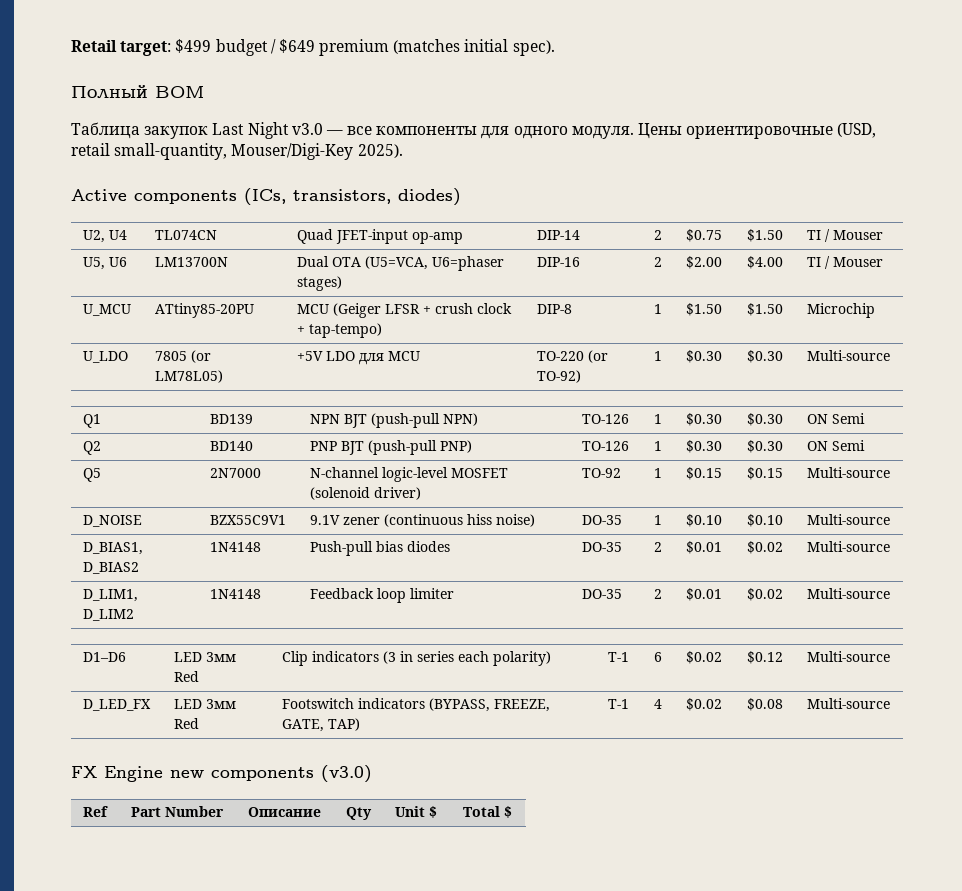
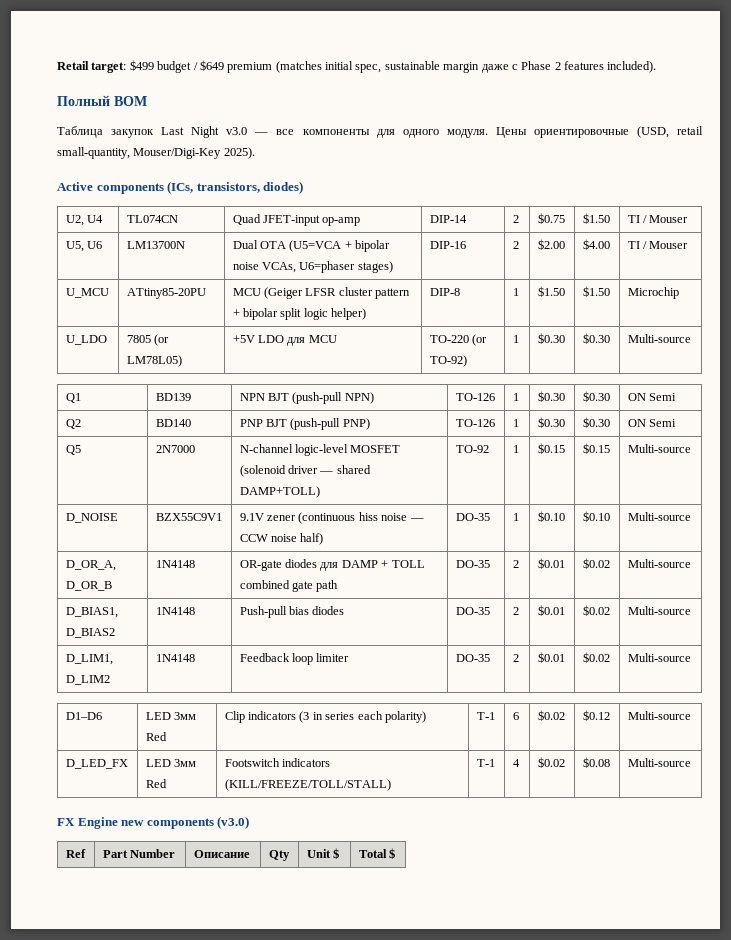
[512,40,555,56] spec). -> [355,61,657,73] spec, sustainable margin даже с Phase 2 features included).
[364,256,428,270] (U5=VCA, -> [289,240,391,252] [232,262,297,273] (U5=VCA + bipolar noise VCAs,
[422,303,512,314] [296,323,382,338] + crush clock + tap-tempo) -> [338,287,411,299] [232,308,367,320] cluster pattern + bipolar split logic helper)
[373,487,421,500] driver) -> [288,465,371,474] [239,486,320,498] driver — shared DAMP+TOLL)
[495,514,535,527] noise) -> [381,513,424,521] [239,533,324,545] noise — CCW noise half)
(890, 519) none -> [65,560,116,571] [65,581,112,591] [155,560,195,568] [239,559,425,571] [239,580,339,592] [455,560,490,568] [512,560,519,568] [537,558,565,569] [582,558,610,569] [627,559,691,568] // D_OR_A, D_OR_B | 1N4148 | OR-gate diodes для DAMP + TOLL combined gate path | DO-35 | 2 | $0.01 | $0.02 | Multi-source
[428,698,550,712] [281,718,360,732] (BYPASS, FREEZE, GATE, TAP) -> [224,779,391,791] (KILL/FREEZE/TOLL/STALL)

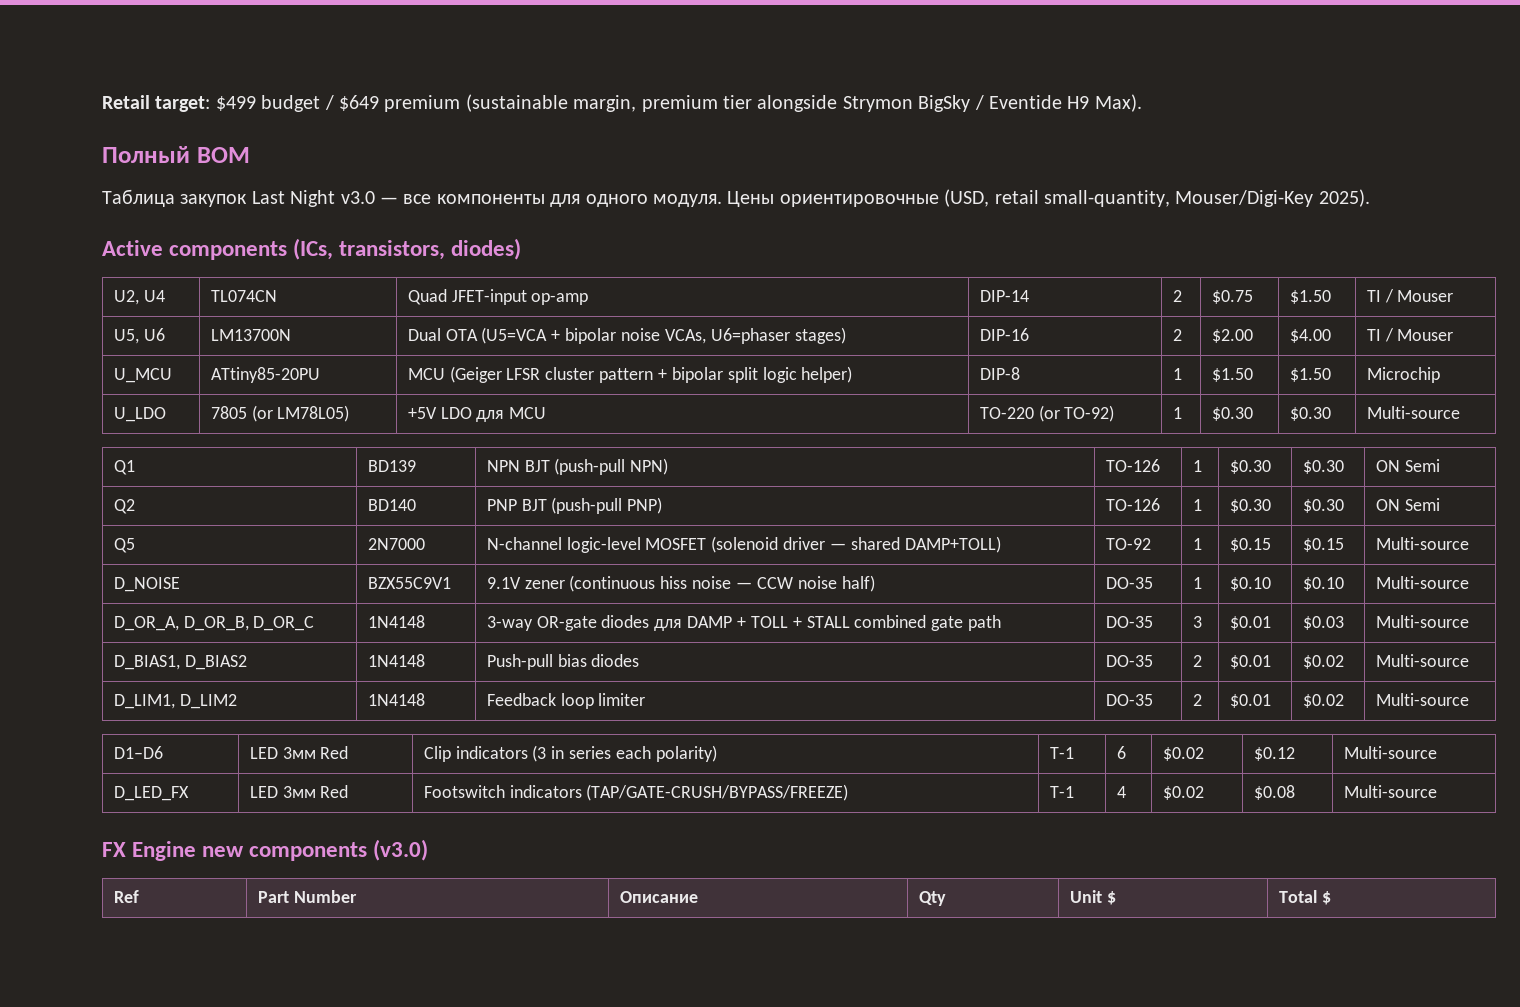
[275,61,657,73] (matches initial spec, sustainable margin даже с Phase 2 features included). -> [465,94,1142,112] (sustainable margin, premium tier alongside Strymon BigSky / Eventide H9 Max).
[65,581,112,591] [155,560,195,568] D_OR_B | 1N4148 | -> [183,616,315,631] [367,615,425,628] [486,616,533,631] D_OR_B, D_OR_C | 1N4148 | 3-way
(425, 564) none -> [792,616,850,628] + STALL
[512,560,519,568] [537,558,565,569] [582,558,610,569] 2 | $0.01 | $0.02 -> [1192,616,1202,628] [1229,616,1271,630] [1302,616,1344,630] 3 | $0.01 | $0.03
[224,779,391,791] (KILL/FREEZE/TOLL/STALL) -> [586,784,849,801] (TAP/GATE-CRUSH/BYPASS/FREEZE)

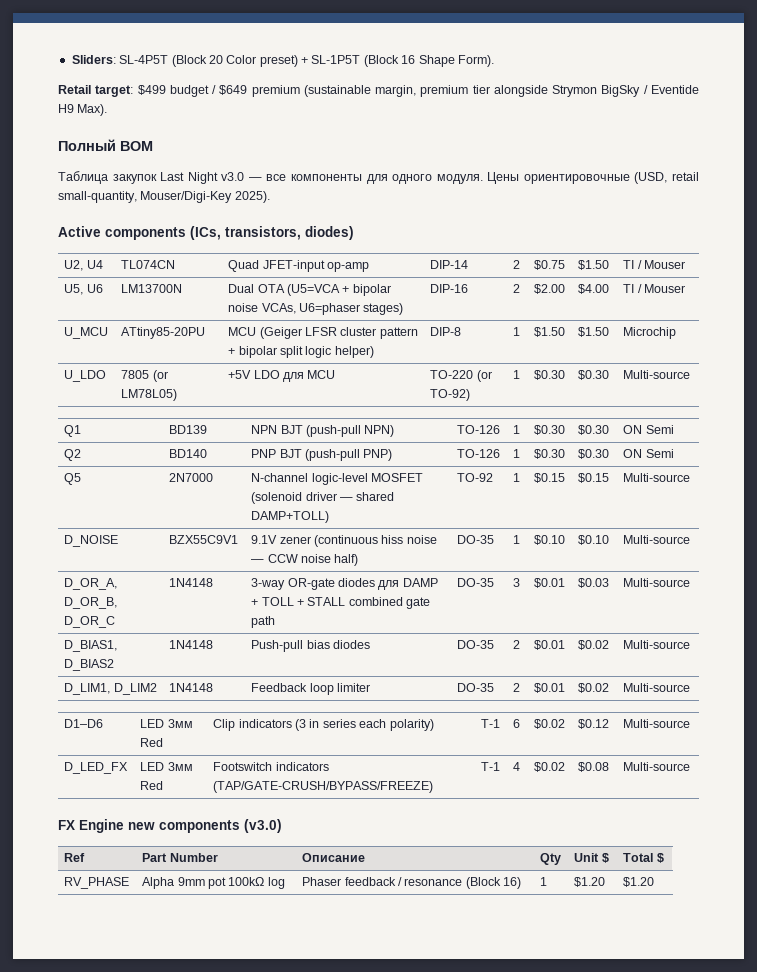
(102, 102) none -> [71,55,494,67] Sliders: SL-4P5T (Block 20 Color preset) + SL-1P5T (Block 16 Shape Form). //
(1331, 898) none -> [64,877,130,889] [142,877,285,889] [302,877,522,889] [540,877,548,886] [574,877,606,887] [623,877,655,887] // RV_PHASE | Alpha 9mm pot 100kΩ log | Phaser feedback / resonance (Block 16) | 1 | $1.20 | $1.20

